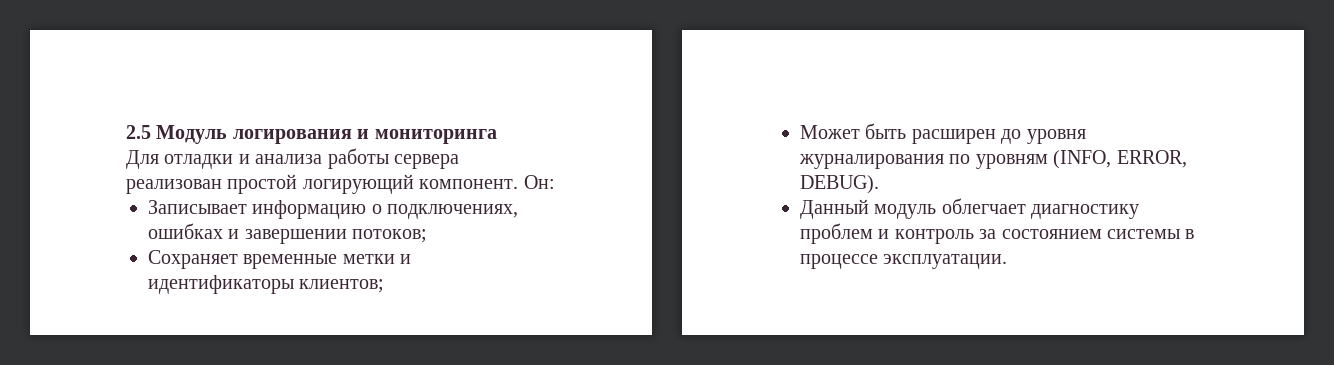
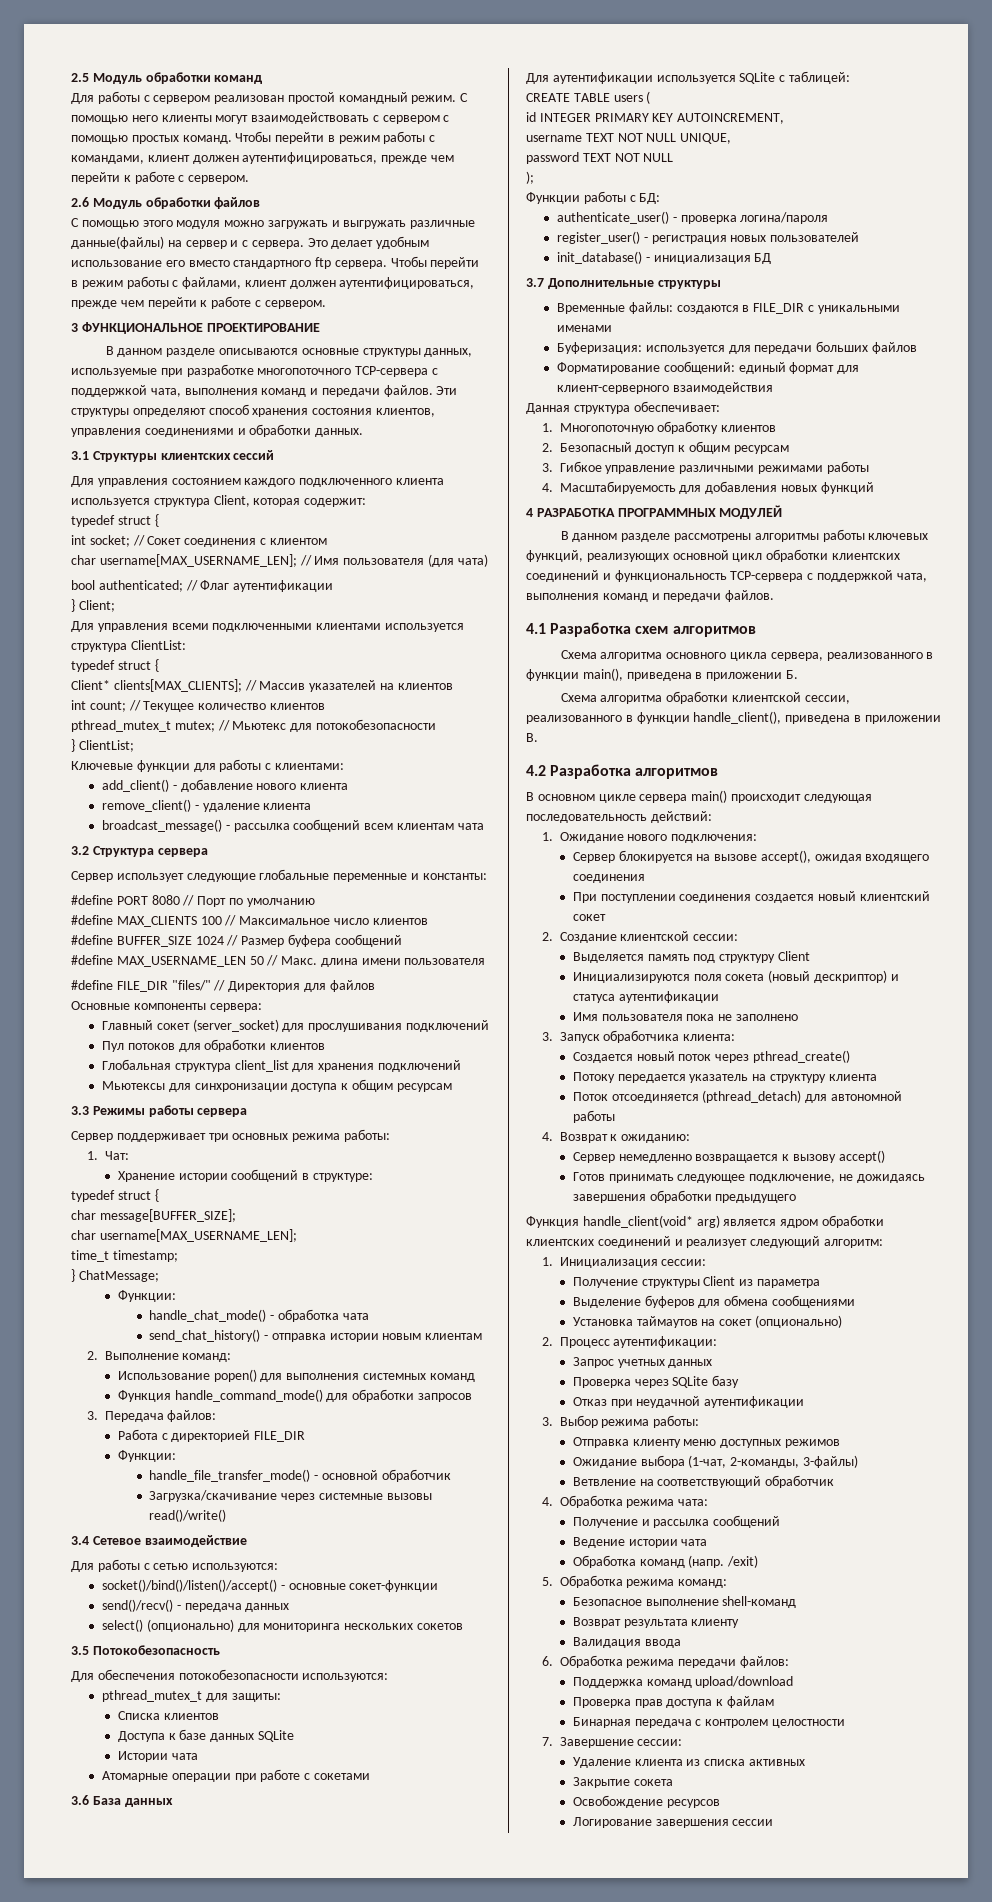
[232,129,497,144] [126,148,459,169] [126,174,555,194] [148,200,519,219] [148,223,428,244] [148,250,412,269] [148,275,385,294] [800,123,1086,144] [799,150,1187,169] [800,175,879,194] [800,198,1140,219] [800,223,1195,244] [800,254,1008,269] логирования и мониторинга // Для отладки и анализа работы сервера реализован простой логирующий компонент. Он: // Записывает информацию о подключениях, ошибках и завершении потоков; // Сохраняет временные метки и идентификаторы клиентов; // Может быть расширен до уровня журналирования по уровням (INFO, ERROR, DEBUG). // Данный модуль облегчает диагностику проблем и контроль за состоянием системы в процессе эксплуатации. -> [145,72,263,84] [71,91,469,104] [71,112,450,124] [71,131,436,144] [71,152,454,164] [71,171,250,184] [71,197,261,209] [71,218,476,229] [71,236,430,249] [71,256,480,269] [71,276,475,289] [71,296,326,309] [71,322,320,334] [105,346,473,357] [71,364,438,377] [71,385,458,397] [71,404,435,417] [71,424,364,437] [71,450,275,462] [71,476,444,487] [71,495,367,507] [71,514,159,527] [71,535,327,547] [71,554,488,567] [71,580,334,592] [71,599,115,612] [71,621,464,632] [71,640,186,652] [71,659,159,672] [71,679,453,692] [71,700,325,712] [71,719,436,732] [71,739,134,752] [71,759,344,772] [102,779,349,792] [102,799,312,812] [102,819,484,832] [71,846,208,857] [71,869,487,882] [71,895,315,907] [71,915,428,927] [71,934,402,947] [71,955,486,967] [71,980,375,992] [71,1001,262,1012] [102,1019,489,1032] [102,1039,326,1052] [102,1059,461,1072] [102,1079,452,1092] [71,1105,248,1117] [71,1129,390,1142] [86,1151,129,1160] [117,1169,373,1182] [71,1189,159,1202] [71,1209,236,1222] [71,1229,297,1242] [71,1250,178,1262] [71,1269,159,1282] [117,1290,176,1302] [149,1309,369,1322] [149,1329,483,1342] [86,1351,232,1362] [117,1369,475,1382] [117,1389,472,1402] [86,1410,217,1422] [117,1429,306,1442] [117,1450,176,1462] [149,1469,451,1482] [149,1490,432,1502] [149,1509,227,1522] [71,1535,247,1547] [71,1559,279,1572] [102,1579,439,1592] [102,1599,290,1612] [102,1619,463,1632] [71,1645,220,1655] [71,1669,389,1682] [102,1690,281,1702] [117,1711,219,1720] [117,1729,294,1742] [117,1751,198,1762] [102,1769,370,1782] [71,1795,173,1807] [526,71,850,84] [526,91,651,104] [526,112,785,124] [526,133,732,144] [526,152,674,164] [526,171,534,184] [526,191,661,204] [557,211,829,224] [557,231,860,244] [557,251,772,264] [526,278,721,289] [557,302,900,314] [557,325,613,332] [557,341,917,354] [557,361,860,374] [557,382,773,394] [526,401,720,414] [541,421,777,434] [541,441,789,454] [541,461,869,474] [541,481,874,494] [526,505,783,519] [560,529,929,542] [526,549,900,562] [526,570,927,582] [526,590,775,602] [526,622,756,637] [560,650,934,661] [526,668,798,681] [560,691,850,704] [526,711,941,724] [526,733,538,742] [526,764,719,779] [526,790,872,803] [526,811,712,823] [541,832,758,843] [572,850,930,863] [572,874,645,883] [572,891,930,903] [572,914,606,921] [541,931,739,943] [572,951,810,963] [572,970,899,983] [572,991,719,1003] [572,1012,798,1021] [541,1030,736,1043] [572,1050,850,1063] [572,1072,877,1083] [572,1090,902,1103] [572,1110,615,1123] [541,1132,691,1143] [572,1150,885,1163] [572,1172,925,1183] [572,1190,797,1203] [526,1215,884,1228] [526,1236,883,1248] [541,1257,707,1268] [572,1276,820,1288] [572,1295,855,1308] [572,1315,842,1328] [541,1336,718,1348] [572,1357,713,1368] [572,1375,740,1388] [572,1396,805,1408] [541,1415,700,1428] [572,1437,840,1448] [572,1455,858,1468] [572,1475,835,1488] [541,1495,709,1508] [572,1515,781,1528] [572,1537,708,1548] [572,1555,759,1568] [541,1575,728,1588] [572,1596,797,1608] [572,1617,740,1628] [572,1637,681,1648] [541,1655,790,1668] [572,1676,794,1688] [572,1696,774,1708] [572,1717,845,1728] [541,1737,683,1748] [572,1757,805,1768] [572,1777,673,1788] [572,1795,720,1808] [572,1817,774,1828] обработки команд // Для работы с сервером реализован простой командный режим. С помощью него клиенты могут взаимодействовать с сервером с помощью простых команд. Чтобы перейти в режим работы с командами, клиент должен аутентифицироваться, прежде чем перейти к работе с сервером. // 2.6 Модуль обработки файлов // С помощью этого модуля можно загружать и выгружать различные данные(файлы) на сервер и с сервера. Это делает удобным использование его вместо стандартного ftp сервера. Чтобы перейти в режим работы с файлами, клиент должен аутентифицироваться, прежде чем перейти к работе с сервером. // 3 ФУНКЦИОНАЛЬНОЕ ПРОЕКТИРОВАНИЕ // В данном разделе описываются основные структуры данных, используемые при разработке многопоточного TCP-сервера с поддержкой чата, выполнения команд и передачи файлов. Эти структуры определяют способ хранения состояния клиентов, управления соединениями и обработки данных. // 3.1 Структуры клиентских сессий // Для управления состоянием каждого подключенного клиента используется структура Client, которая содержит: // typedef struct { // int socket; // Сокет соединения с клиентом // char username[MAX_USERNAME_LEN]; // Имя пользователя (для чата) // bool authenticated; // Флаг аутентификации // } Client; // Для управления всеми подключенными клиентами используется структура ClientList: // typedef struct { // Client* clients[MAX_CLIENTS]; // Массив указателей на клиентов // int count; // Текущее количество клиентов // pthread_mutex_t mutex; // Мьютекс для потокобезопасности // } ClientList; // Ключевые функции для работы с клиентами: // add_client() - добавление нового клиента // remove_client() - удаление клиента // broadcast_message() - рассылка сообщений всем клиентам чата // 3.2 Структура сервера // Сервер использует следующие глобальные переменные и константы: // #define PORT 8080 // Порт по умолчанию // #define MAX_CLIENTS 100 // Максимальное число клиентов // #define BUFFER_SIZE 1024 // Размер буфера сообщений // #define MAX_USERNAME_LEN 50 // Макс. длина имени пользователя // #define FILE_DIR "files/" // Директория для файлов // Основные компоненты сервера: // Главный сокет (server_socket) для прослушивания подключений // Пул потоков для обработки клиентов // Глобальная структура client_list для хранения подключений // Мьютексы для синхронизации доступа к общим ресурсам // 3.3 Режимы работы сервера // Сервер поддерживает три основных режима работы: // 1. Чат: // Хранение истории сообщений в структуре: // typedef struct { // char message[BUFFER_SIZE]; // char username[MAX_USERNAME_LEN]; // time_t timestamp; // } ChatMessage; // Функции: // handle_chat_mode() - обработка чата // send_chat_history() - отправка истории новым клиентам // 2. Выполнение команд: // Использование popen() для выполнения системных команд // Функция handle_command_mode() для обработки запросов // 3. Передача файлов: // Работа с директорией FILE_DIR // Функции: // handle_file_transfer_mode() - основной обработчик // Загрузка/скачивание через системные вызовы read()/write() // 3.4 Сетевое взаимодействие // Для работы с сетью используются: // socket()/bind()/listen()/accept() - основные сокет-функции // send()/recv() - передача данных // select() (опционально) для мониторинга нескольких сокетов // 3.5 Потокобезопасность // Для обеспечения потокобезопасности используются: // pthread_mutex_t для защиты: // Списка клиентов // Доступа к базе данных SQLite // Истории чата // Атомарные операции при работе с сокетами // 3.6 База данных // Для аутентификации используется SQLite с таблицей: // CREATE TABLE users ( // id INTEGER PRIMARY KEY AUTOINCREMENT, // username TEXT NOT NULL UNIQUE, // password TEXT NOT NULL // ); // Функции работы с БД: // authenticate_user() - проверка логина/пароля // register_user() - регистрация новых пользователей // init_database() - инициализация БД // 3.7 Дополнительные структуры // Временные файлы: создаются в FILE_DIR с уникальными именами // Буферизация: используется для передачи больших файлов // Форматирование сообщений: единый формат для клиент-серверного взаимодействия // Данная структура обеспечивает: // 1. Многопоточную обработку клиентов // 2. Безопасный доступ к общим ресурсам // 3. Гибкое управление различными режимами работы // 4. Масштабируемость для добавления новых функций // 4 РАЗРАБОТКА ПРОГРАММНЫХ МОДУЛЕЙ // В данном разделе рассмотрены алгоритмы работы ключевых функций, реализующих основной цикл обработки клиентских соединений и функциональность TCP-сервера с поддержкой чата, выполнения команд и передачи файлов. // 4.1 Разработка схем алгоритмов // Схема алгоритма основного цикла сервера, реализованного в функции main(), приведена в приложении Б. // Схема алгоритма обработки клиентской сессии, реализованного в функции handle_client(), приведена в приложении В. // 4.2 Разработка алгоритмов // В основном цикле сервера main() происходит следующая последовательность действий: // 1. Ожидание нового подключения: // Сервер блокируется на вызове accept(), ожидая входящего соединения // При поступлении соединения создается новый клиентский сокет // 2. Создание клиентской сессии: // Выделяется память под структуру Client // Инициализируются поля сокета (новый дескриптор) и статуса аутентификации // Имя пользователя пока не заполнено // 3. Запуск обработчика клиента: // Создается новый поток через pthread_create() // Потоку передается указатель на структуру клиента // Поток отсоединяется (pthread_detach) для автономной работы // 4. Возврат к ожиданию: // Сервер немедленно возвращается к вызову accept() // Готов принимать следующее подключение, не дожидаясь завершения обработки предыдущего // Функция handle_client(void* arg) является ядром обработки клиентских соединений и реализует следующий алгоритм: // 1. Инициализация сессии: // Получение структуры Client из параметра // Выделение буферов для обмена сообщениями // Установка таймаутов на сокет (опционально) // 2. Процесс аутентификации: // Запрос учетных данных // Проверка через SQLite базу // Отказ при неудачной аутентификации // 3. Выбор режима работы: // Отправка клиенту меню доступных режимов // Ожидание выбора (1-чат, 2-команды, 3-файлы) // Ветвление на соответствующий обработчик // 4. Обработка режима чата: // Получение и рассылка сообщений // Ведение истории чата // Обработка команд (напр. /exit) // 5. Обработка режима команд: // Безопасное выполнение shell-команд // Возврат результата клиенту // Валидация ввода // 6. Обработка режима передачи файлов: // Поддержка команд upload/download // Проверка прав доступа к файлам // Бинарная передача с контролем целостности // 7. Завершение сессии: // Удаление клиента из списка активных // Закрытие сокета // Освобождение ресурсов // Логирование завершения сессии

